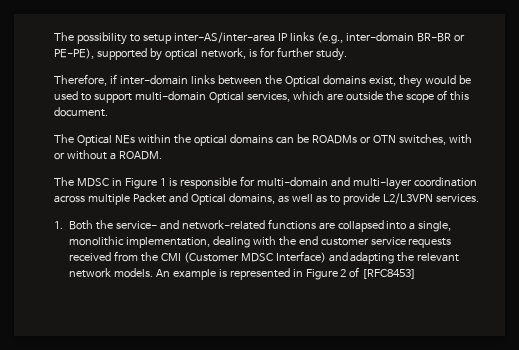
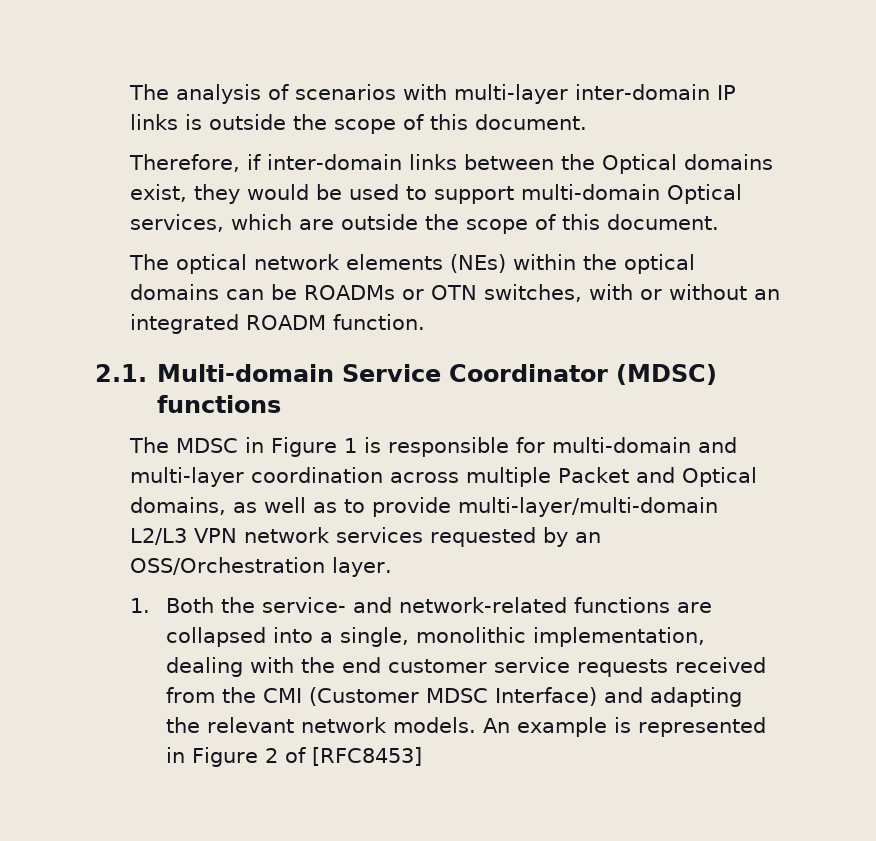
[54,32,465,45] [54,47,347,61] The possibility to setup inter-AS/inter-area IP links (e.g., inter-domain BR-BR or PE-PE), supported by optical network, is for further study. -> [129,84,737,104] [130,114,588,134] The analysis of scenarios with multi-layer inter-domain IP links is outside the scope of this document.
[77,135,136,146] Optical NEs -> [176,254,507,274] optical network elements (NEs)
[110,151,163,160] a ROADM. -> [754,289,781,300] [130,314,426,334] [95,364,718,385] [157,395,282,413] an integrated ROADM function. // 2.1. Multi-domain Service Coordinator (MDSC) functions
[382,193,479,204] L2/L3VPN services. -> [458,497,719,517] [130,527,602,547] [130,557,393,577] multi-layer/multi-domain L2/L3 VPN network services requested by an OSS/Orchestration layer.

